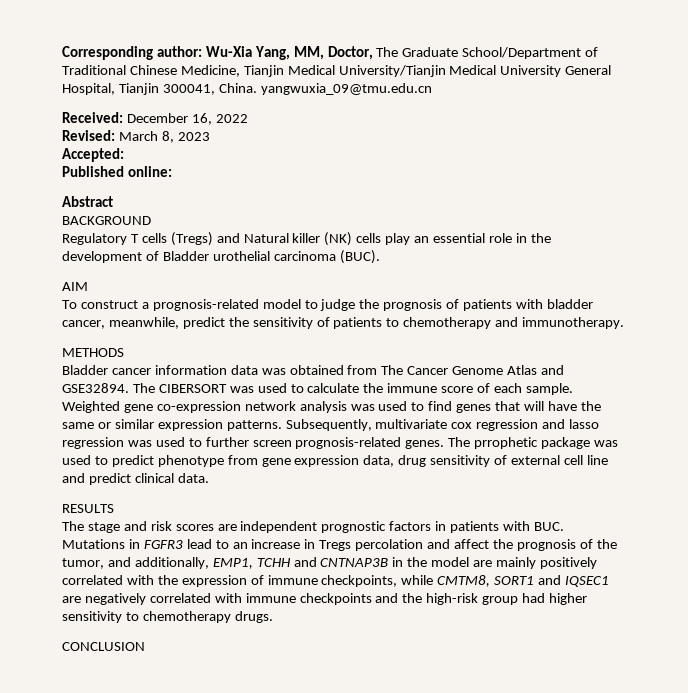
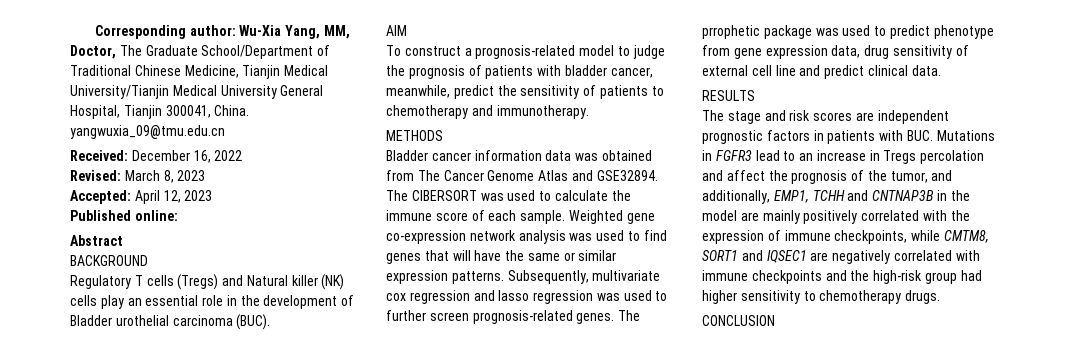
(124, 155) none -> [134,190,213,204] April 12, 2023

